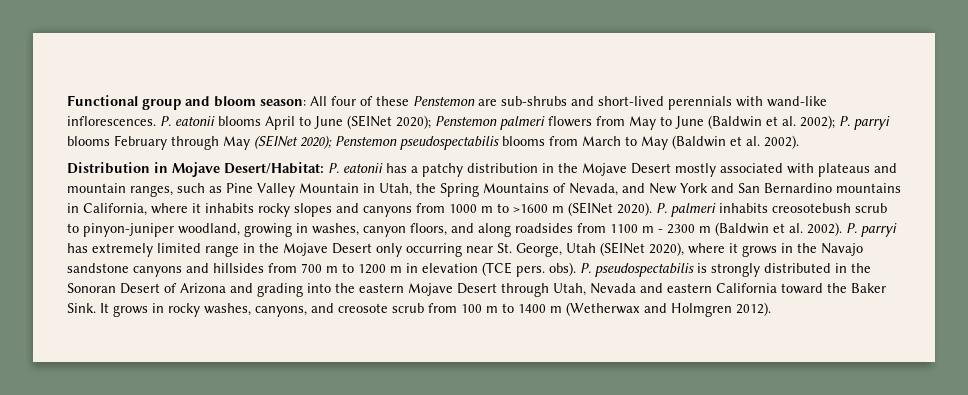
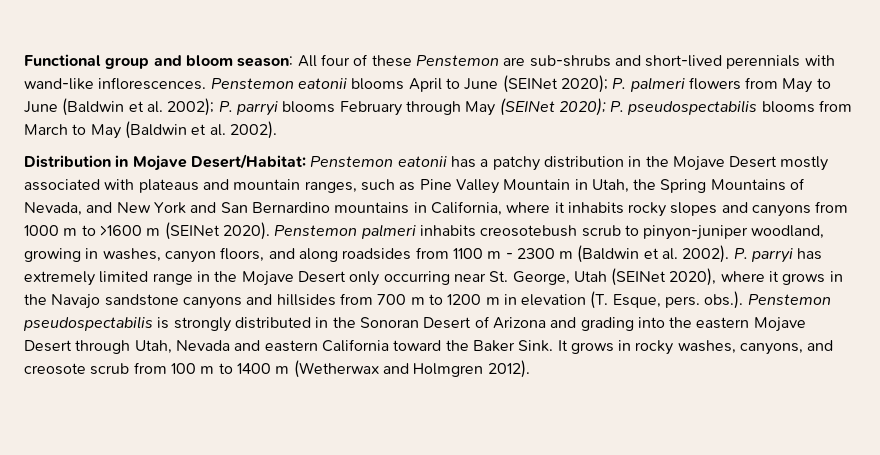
[160,116,171,126] P. -> [210,78,294,89] Penstemon
[435,116,497,126] Penstemon -> [612,78,627,89] P.
[335,136,397,146] Penstemon -> [610,101,625,112] P.
[328,163,339,173] P. -> [310,156,394,167] Penstemon
[656,203,667,213] P. -> [274,225,358,236] Penstemon
[482,262,591,277] (TCE pers. obs). P. -> [590,291,831,309] (T. Esque, pers. obs.). Penstemon

